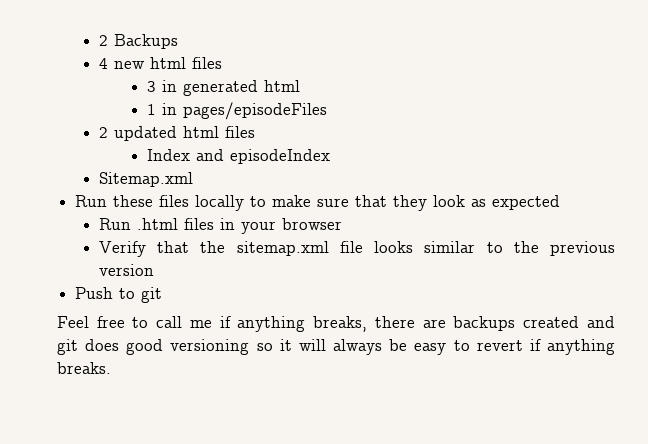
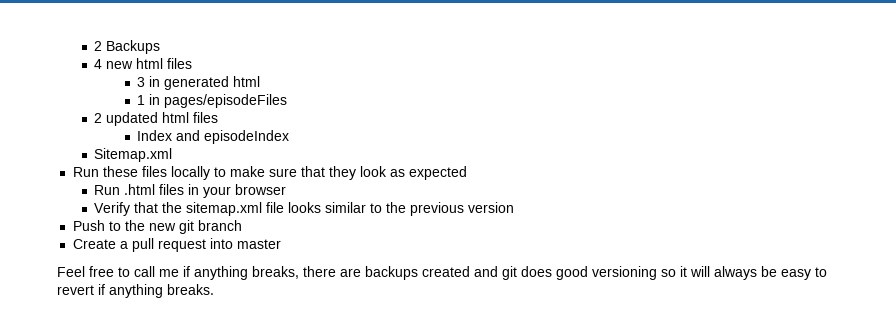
[141,287,163,303] git -> [124,220,242,234] [72,238,281,252] the new git branch // Create a pull request into master

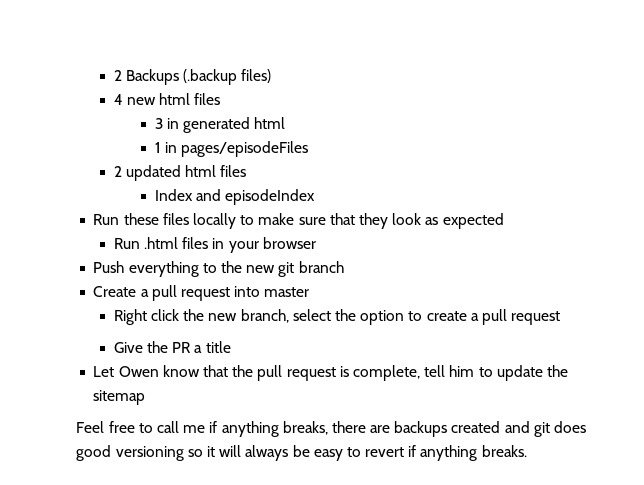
(161, 47) none -> [183,69,272,85] (.backup files)
[94,148,173,162] // Sitemap.xml -> (316, 197) none
[94,202,515,216] // Verify that the sitemap.xml file looks similar to the previous version -> (316, 243) none
(105, 225) none -> [128,261,199,277] everything
(281, 244) none -> [113,309,561,325] [113,341,231,353] [93,365,568,381] [93,390,146,405] // Right click the new branch, select the option to create a pull request // Give the PR a title // Let Owen know that the pull request is complete, tell him to update the sitemap

